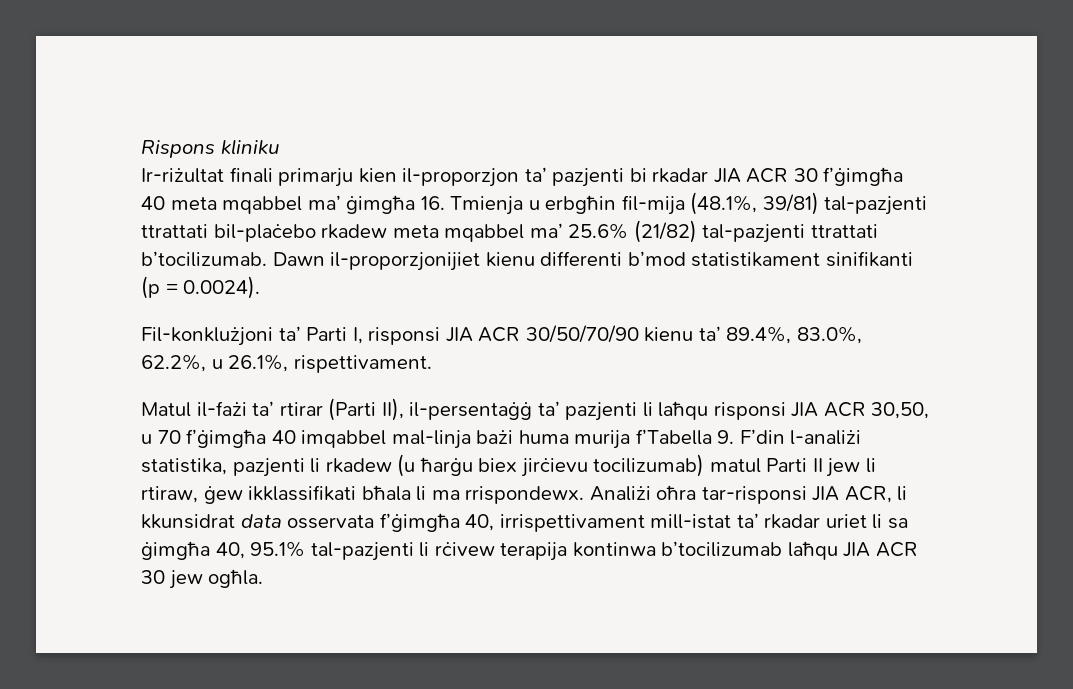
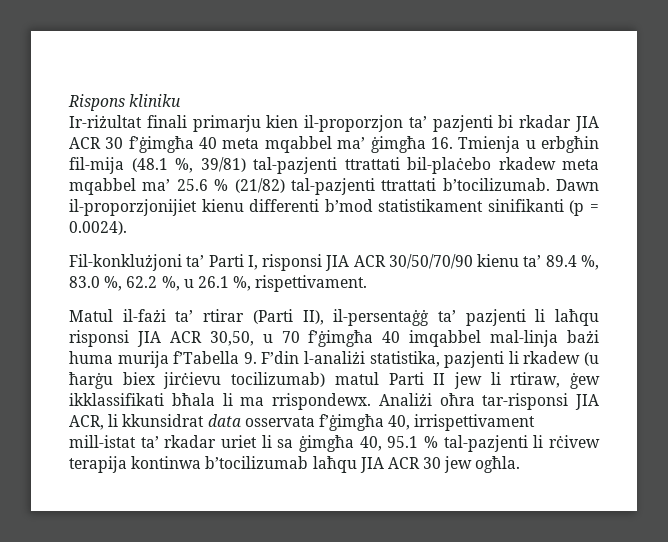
[690,192,758,215] (48.1%, -> [131,158,193,173] (48.1 %,
[568,223,629,239] 25.6% -> [176,179,229,191] 25.6 %
[726,326,862,344] [141,354,289,372] 89.4%, 83.0%, 62.2%, u 26.1%, -> [545,255,599,270] [69,276,252,291] 89.4 %, 83.0 %, 62.2 %, u 26.1 %,
[250,541,306,557] 95.1% -> [387,436,439,448] 95.1 %

